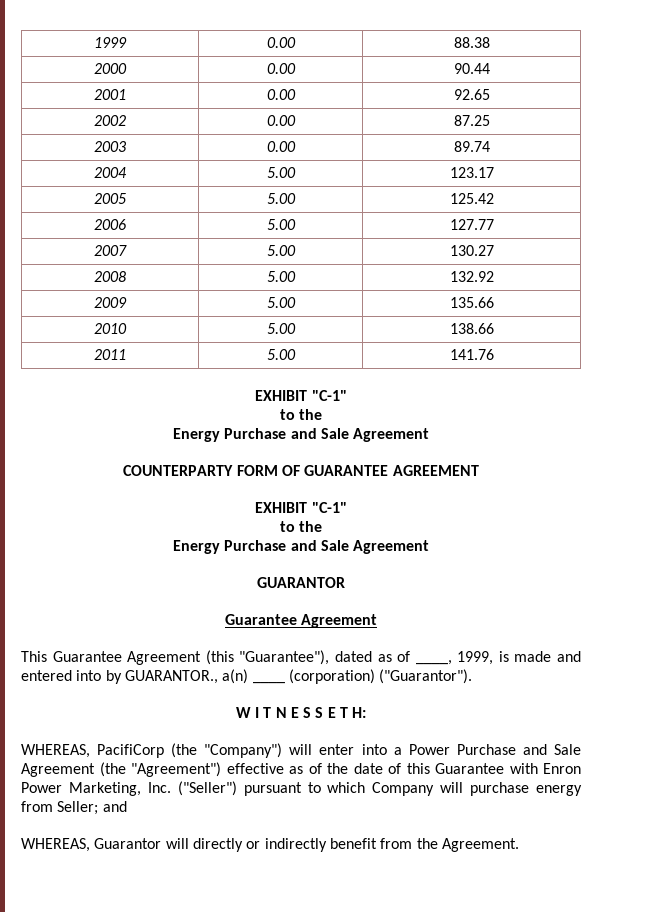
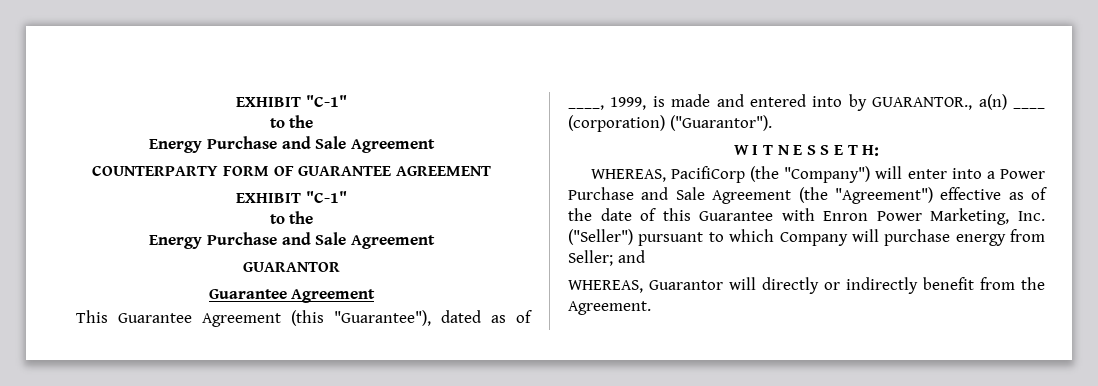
[94,37,127,48] [266,37,296,48] [453,37,490,48] [94,63,127,74] [266,63,296,74] [453,63,490,74] [94,89,126,100] [266,89,296,100] [453,89,490,100] [94,115,126,126] [266,115,296,126] [453,115,490,126] [94,141,126,152] [266,141,296,152] [453,141,490,152] [94,167,127,178] [266,167,296,178] [449,167,494,178] [94,193,126,204] [266,193,296,204] [449,193,494,204] [94,219,126,230] [266,219,296,230] [449,219,494,230] [94,245,127,256] [266,245,296,256] [449,245,494,256] [94,271,126,282] [266,271,296,282] [449,271,494,282] [94,297,127,308] [266,297,296,308] [449,297,494,308] [94,323,127,334] [266,323,296,334] [449,323,494,334] [94,349,126,360] [266,349,296,360] [449,349,494,360] 1999 | 0.00 | 88.38 // 2000 | 0.00 | 90.44 // 2001 | 0.00 | 92.65 // 2002 | 0.00 | 87.25 // 2003 | 0.00 | 89.74 // 2004 | 5.00 | 123.17 // 2005 | 5.00 | 125.42 // 2006 | 5.00 | 127.77 // 2007 | 5.00 | 130.27 // 2008 | 5.00 | 132.92 // 2009 | 5.00 | 135.66 // 2010 | 5.00 | 138.66 // 2011 | 5.00 | 141.76 // -> (236, 102) none

